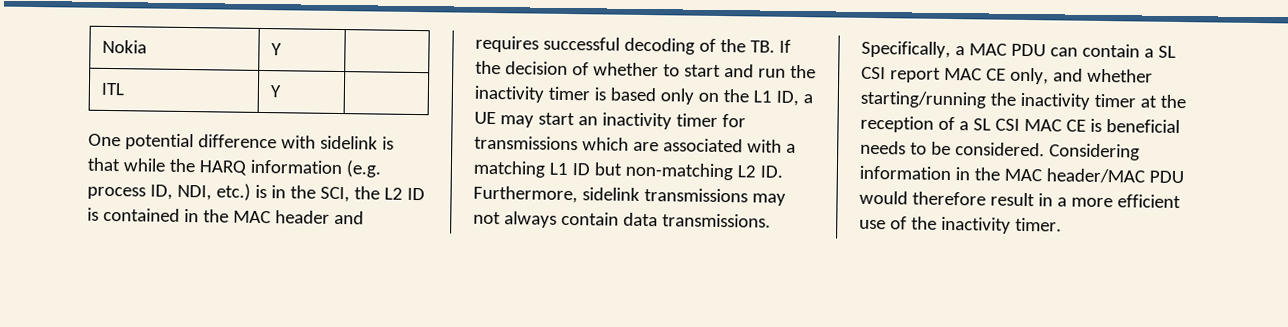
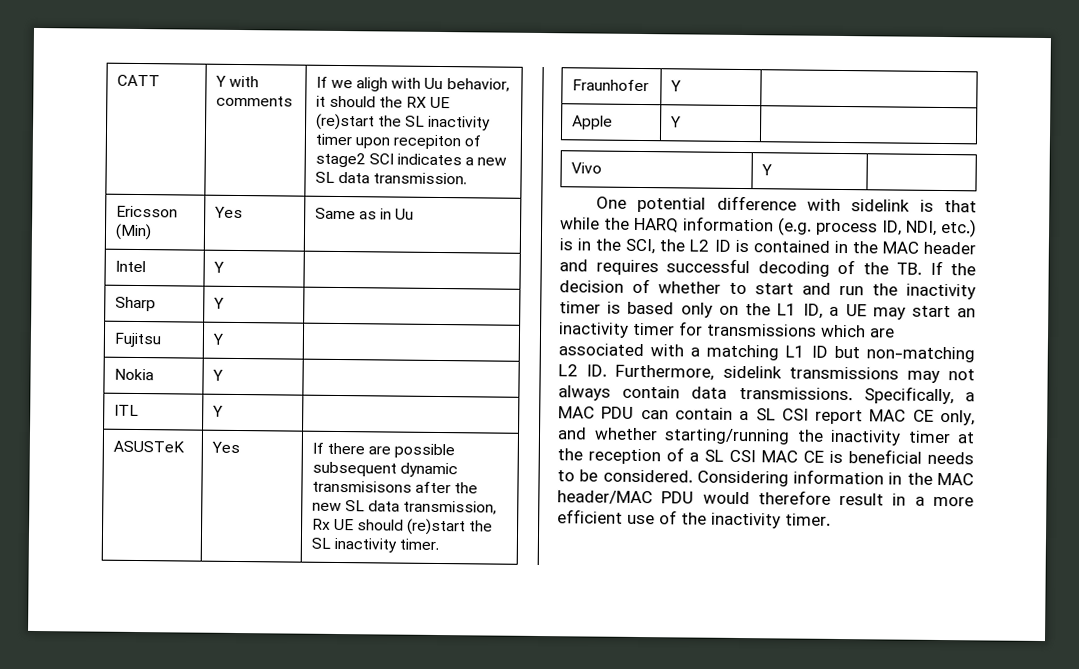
[101,39,147,54] [270,43,282,56] [100,82,125,96] Nokia | Y | // ITL -> [116,74,160,87] [214,75,259,88] [215,95,293,107] [315,76,510,92] [315,95,451,109] [315,113,492,131] [314,133,482,150] [314,152,508,168] [314,171,467,185] [115,205,178,218] [114,223,152,241] [213,206,243,219] [314,207,415,220] [114,260,146,273] [212,261,224,273] [114,296,156,312] [212,297,224,309] [113,332,161,348] [211,333,223,345] [113,368,154,381] [211,369,223,381] [113,404,139,417] [211,405,223,417] [112,440,185,453] [210,441,240,454] [311,442,456,459] [311,461,458,478] [311,480,478,494] [311,500,498,515] [311,518,494,536] [310,537,439,553] [571,79,649,92] [669,80,681,92] [571,115,613,130] [669,116,681,128] [570,162,602,174] CATT | Y with comments | If we aligh with Uu behavior, it should the RX UE (re)start the SL inactivity timer upon recepiton of stage2 SCI indicates a new SL data transmission. // Ericsson (Min) | Yes | Same as in Uu // Intel | Y | // Sharp | Y | // Fujitsu | Y | // Nokia | Y | // ITL | Y | // ASUSTeK | Yes | If there are possible subsequent dynamic transmisisons after the new SL data transmission, Rx UE should (re)start the SL inactivity timer. // Fraunhofer | Y | // Apple | Y | // Vivo

